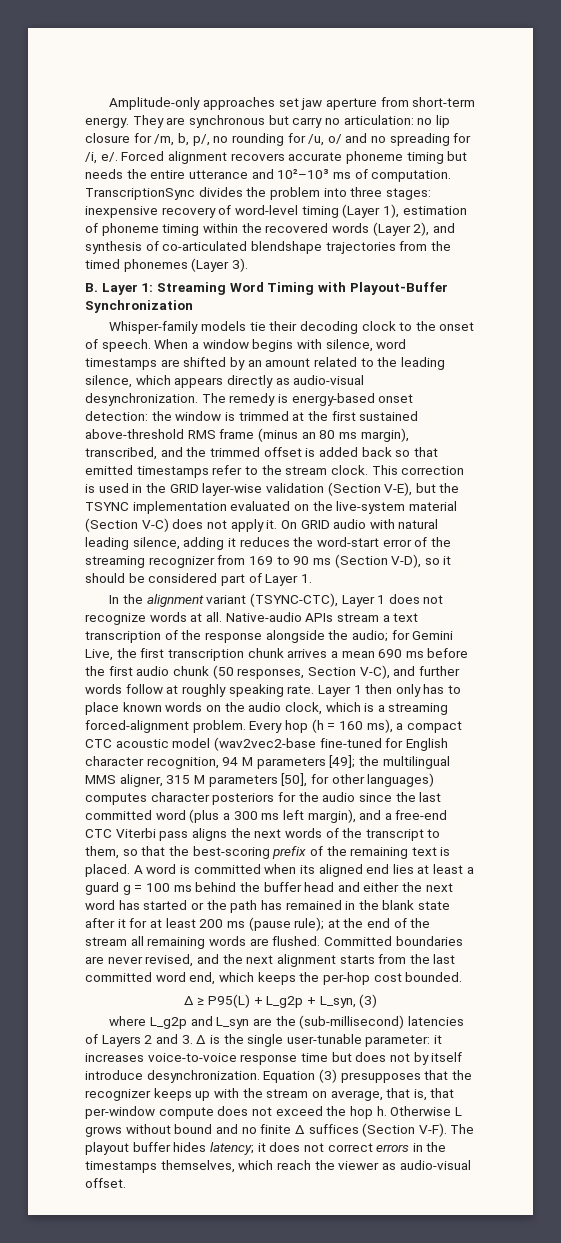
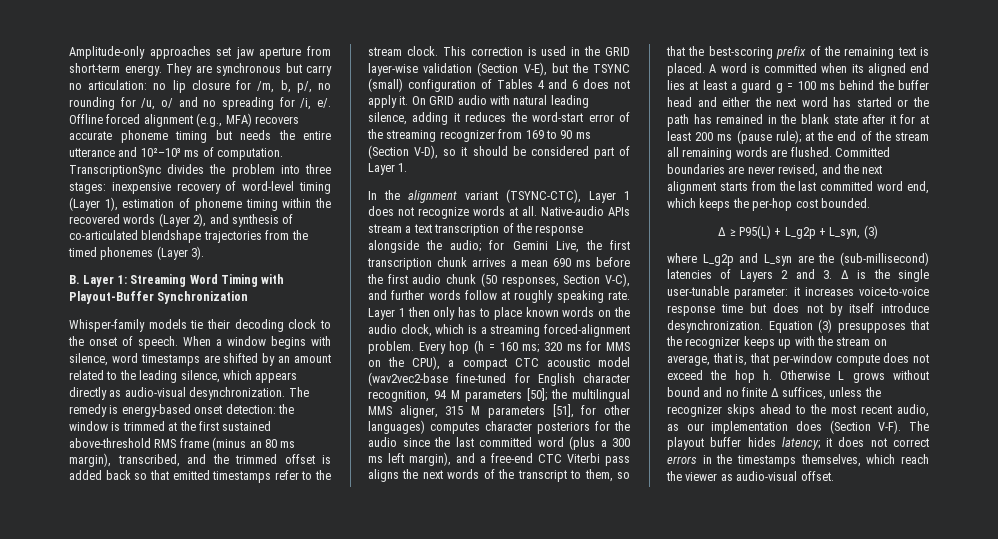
[121,151,227,164] Forced alignment -> [69,113,252,127] Offline forced alignment (e.g., MFA)
[132,501,457,514] [85,518,169,532] implementation evaluated on the live-system material (Section V-C) -> [368,78,579,92] (small) configuration of Tables 4 and 6
[366,719,393,733] ms), -> [522,341,630,353] [368,356,441,370] ms; 320 ms for MMS on the CPU),
[329,755,356,768] [49]; -> [527,388,547,401] [50];
[281,773,308,787] [50], -> [552,404,574,418] [51],
[308,1124,359,1134] suffices -> [781,387,881,400] [667,404,929,417] [667,421,822,434] suffices, unless the recognizer skips ahead to the most recent audio, as our implementation does

